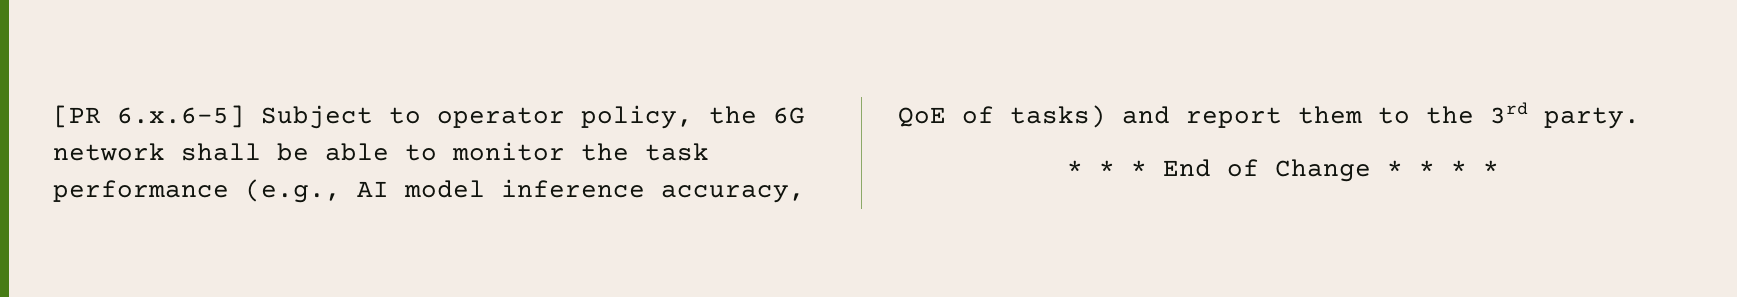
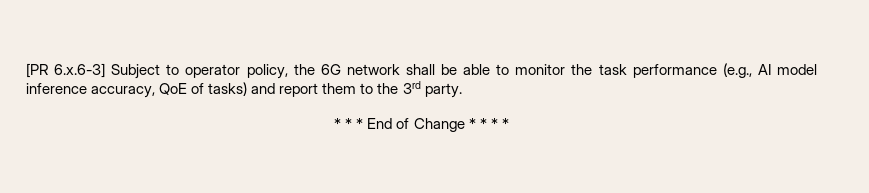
[117,105,245,128] 6.x.6-5] -> [54,63,106,78] 6.x.6-3]

